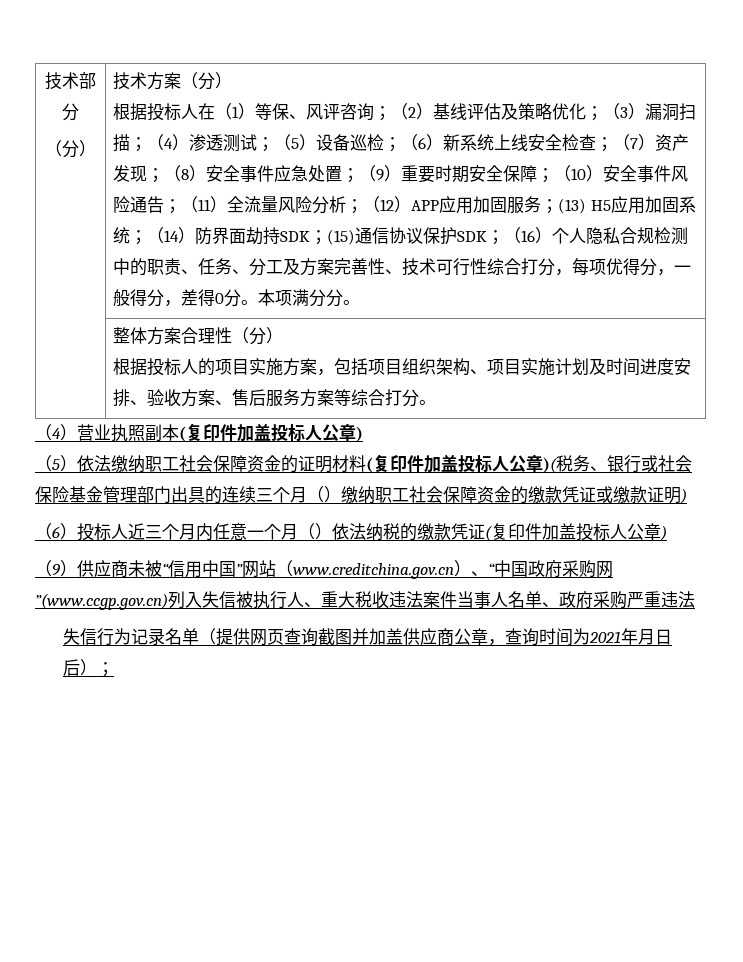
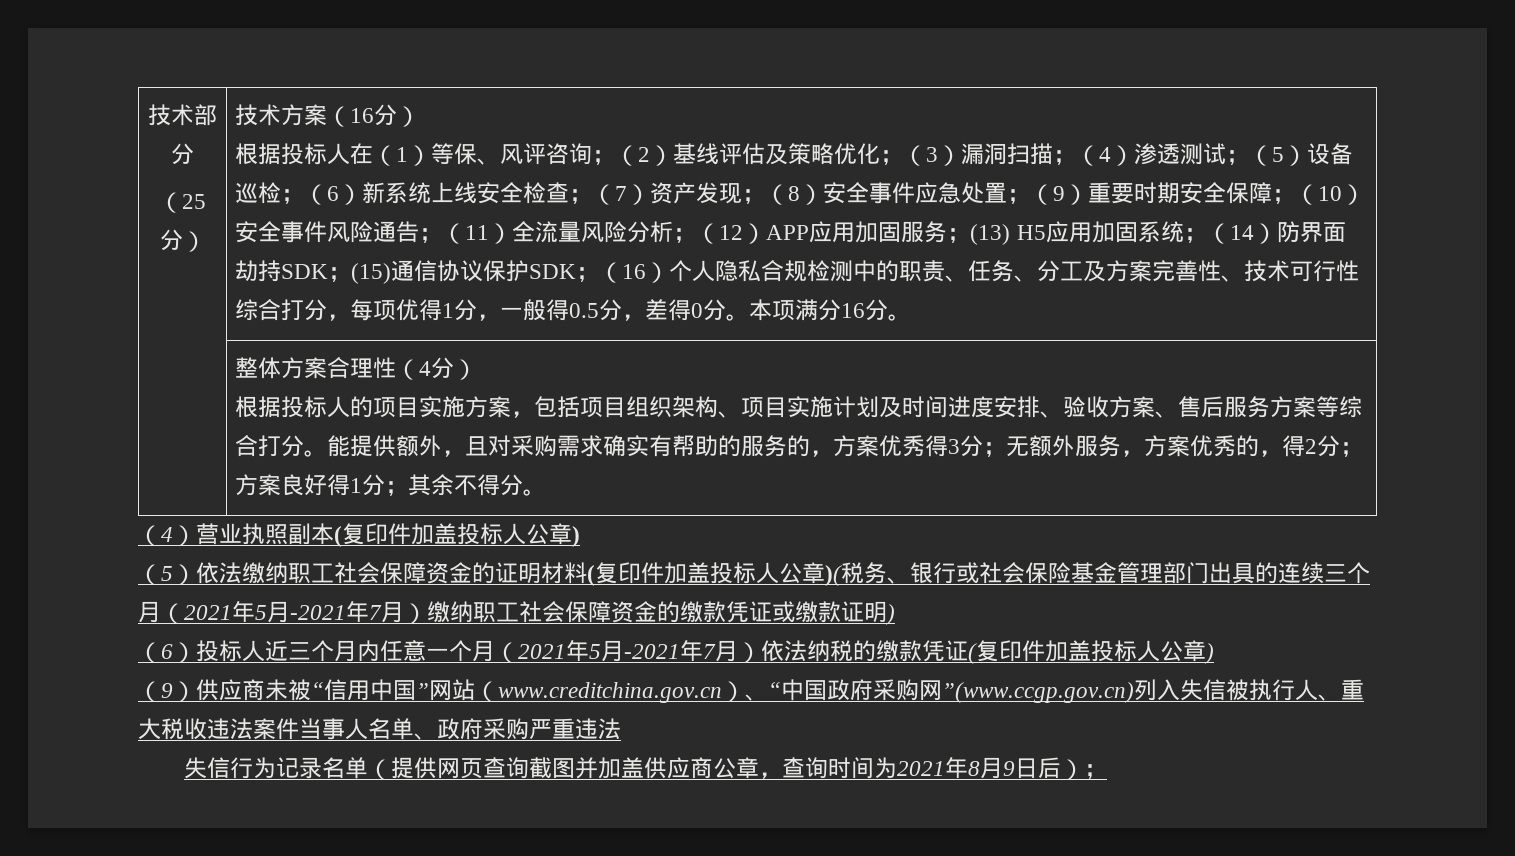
(62, 148) none -> [182,194,206,209] 25
(199, 80) none -> [350,108,375,123] 16
(641, 266) none -> [442,303,455,318] 1
(148, 297) none -> [569,303,600,318] 0.5
(327, 298) none -> [841,303,866,318] 16
(250, 335) none -> [419,361,432,376] 4
(437, 402) none -> [327,435,1364,457] [235,474,547,496] 能提供额外，且对采购需求确实有帮助的服务的，方案优秀得3分；无额外服务，方案优秀的，得2分；方案良好得1分；其余不得分。
(324, 494) none -> [184,601,404,623] 2021年5月-2021年7月
(315, 531) none -> [518,640,738,662] 2021年5月-2021年7月
[638,629,656,645] 月 -> [967,757,1015,779] 8月9

